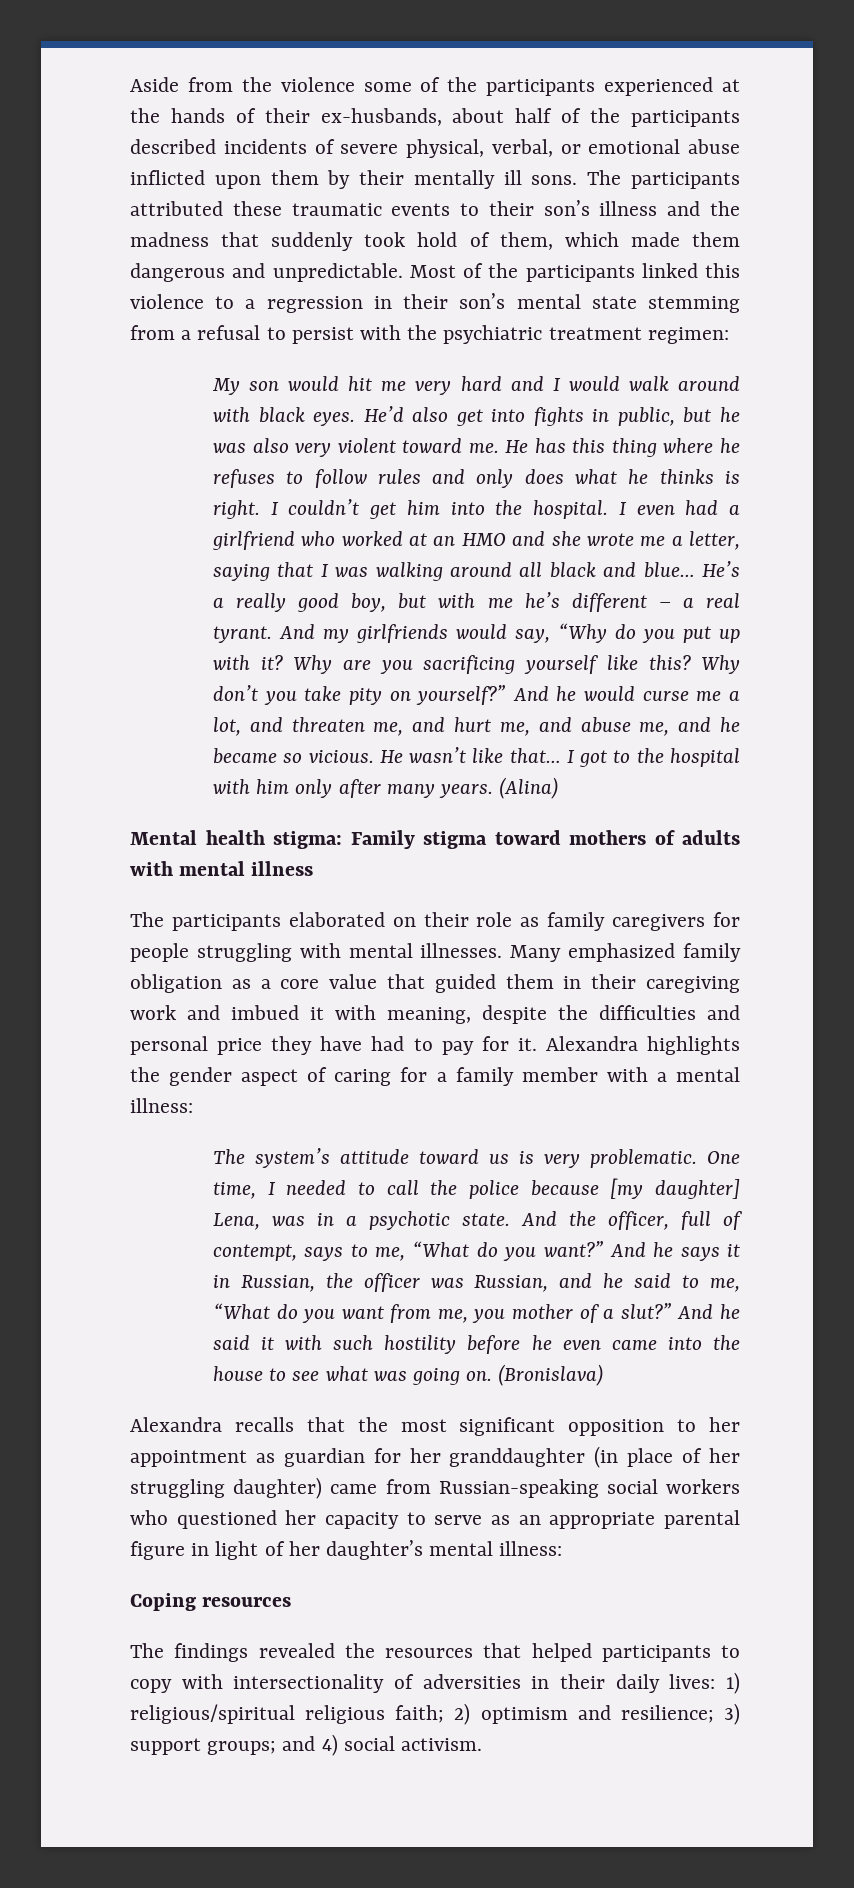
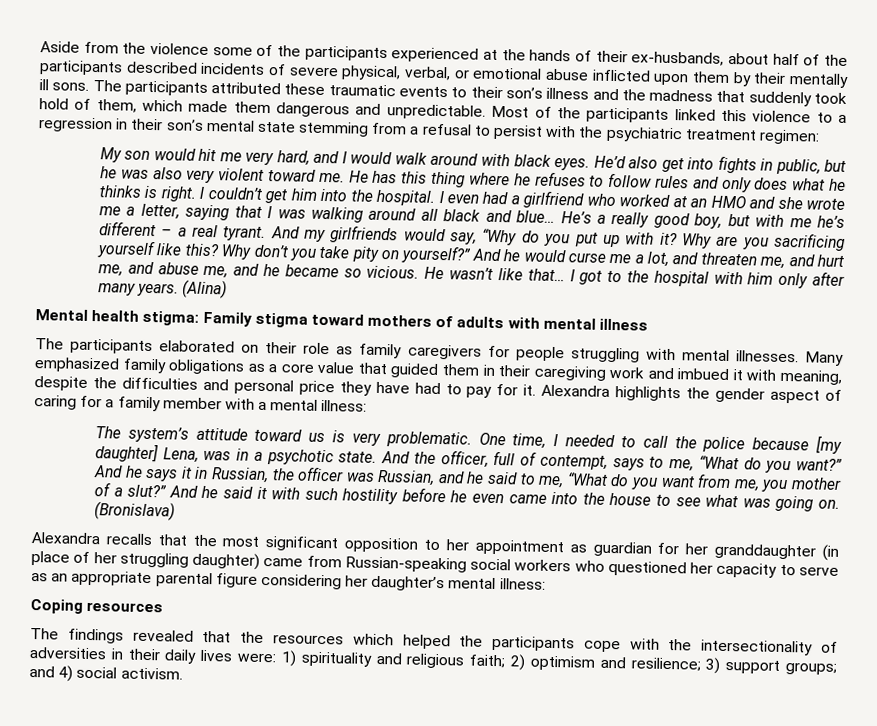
[460,376,502,391] hard -> [276,150,310,166] hard,
[130,974,222,993] obligation -> [168,359,246,375] obligations
[191,1541,285,1560] in light of -> [260,573,342,590] considering
(335, 1650) none -> [202,630,232,643] that
[483,1643,740,1662] [130,1674,223,1693] that helped participants to copy with -> [352,633,693,653] which helped the participants cope with the
[669,1672,740,1694] [130,1704,295,1724] lives: 1) religious/spiritual -> [200,649,402,667] lives were: 1) spirituality and

